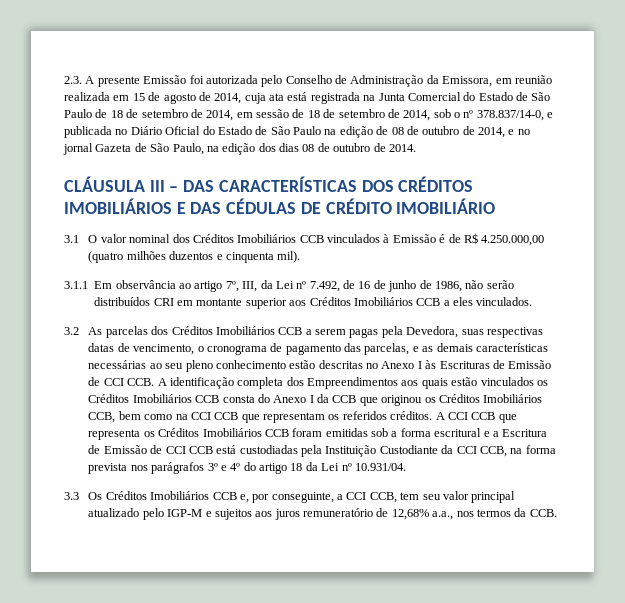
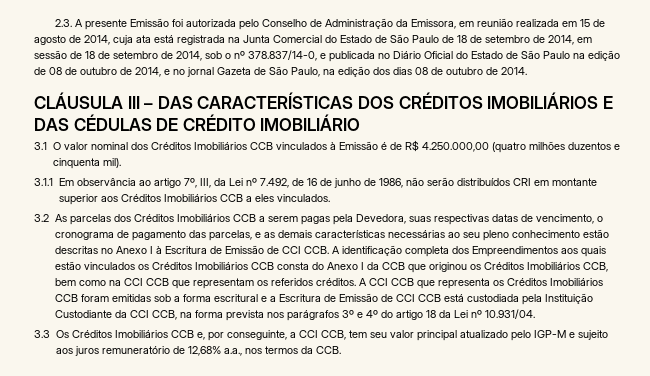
[425,360,490,369] às Escrituras -> [155,246,207,254] à Escritura
[239,445,298,454] custodiadas -> [466,294,519,302] custodiada
[214,509,252,520] sujeitos -> [577,330,608,340] sujeito

